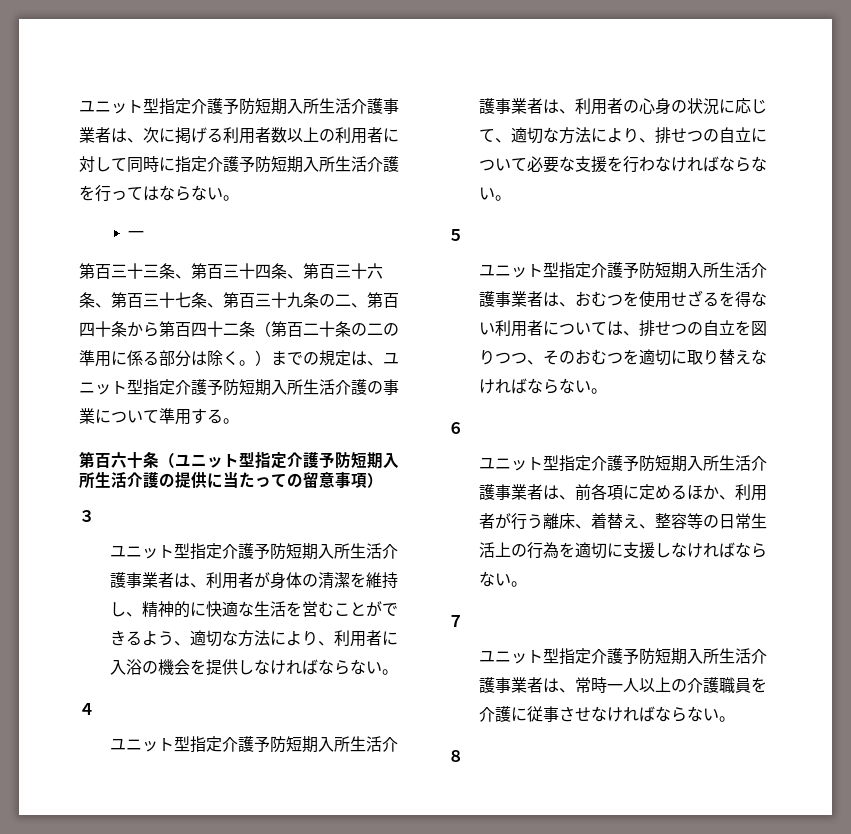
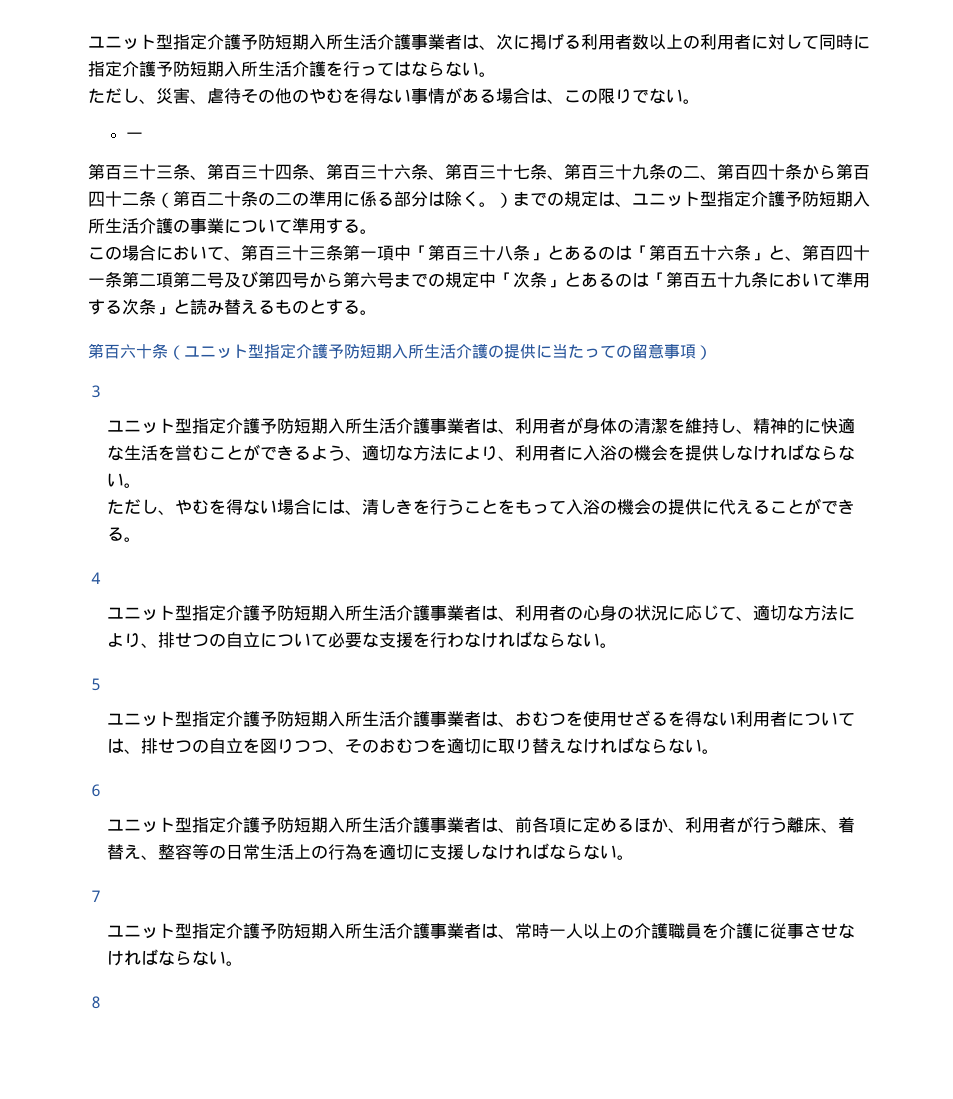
(239, 198) none -> [88,87,700,104] // ただし、災害、虐待その他のやむを得ない事情がある場合は、この限りでない。
(239, 421) none -> [88,245,870,261] [88,271,870,288] [88,299,377,315] // この場合において、第百三十三条第一項中「第百三十八条」とあるのは「第百五十六条」と、第百四十一条第二項第二号及び第四号から第六号までの規定中「次条」とあるのは「第百五十九条において準用する次条」と読み替えるものとする。
(399, 672) none -> [107,498,856,515] [107,527,142,542] // ただし、やむを得ない場合には、清しきを行うことをもって入浴の機会の提供に代えることができる。

